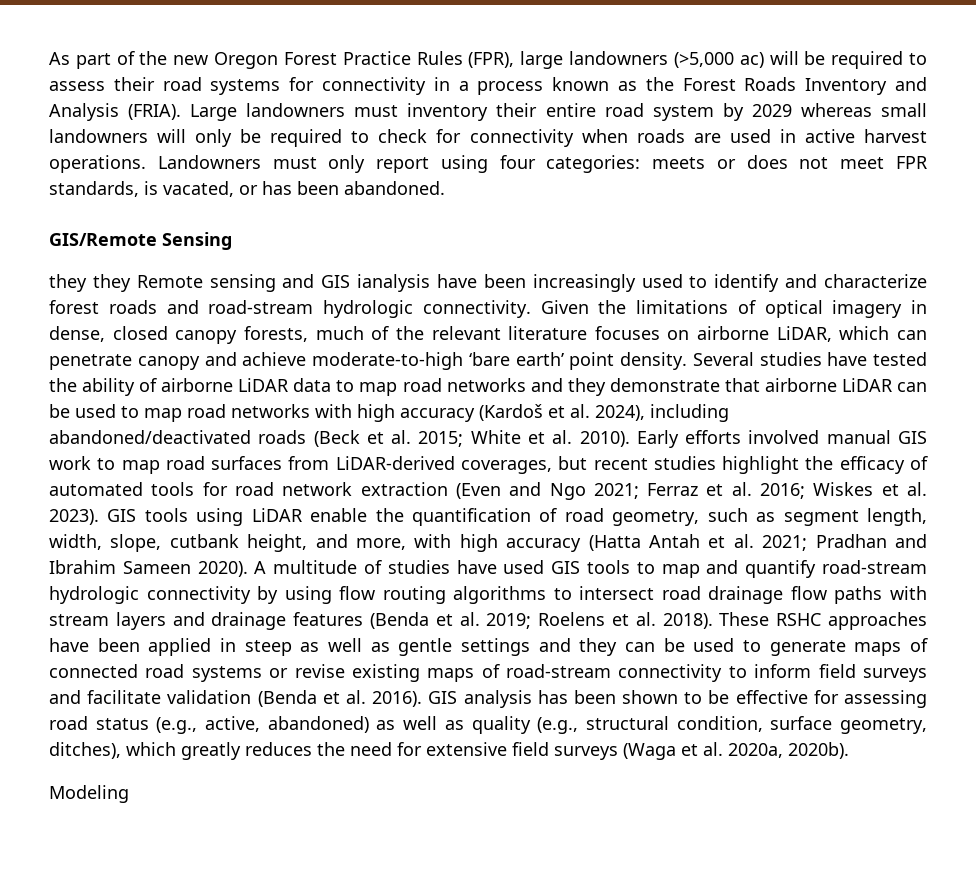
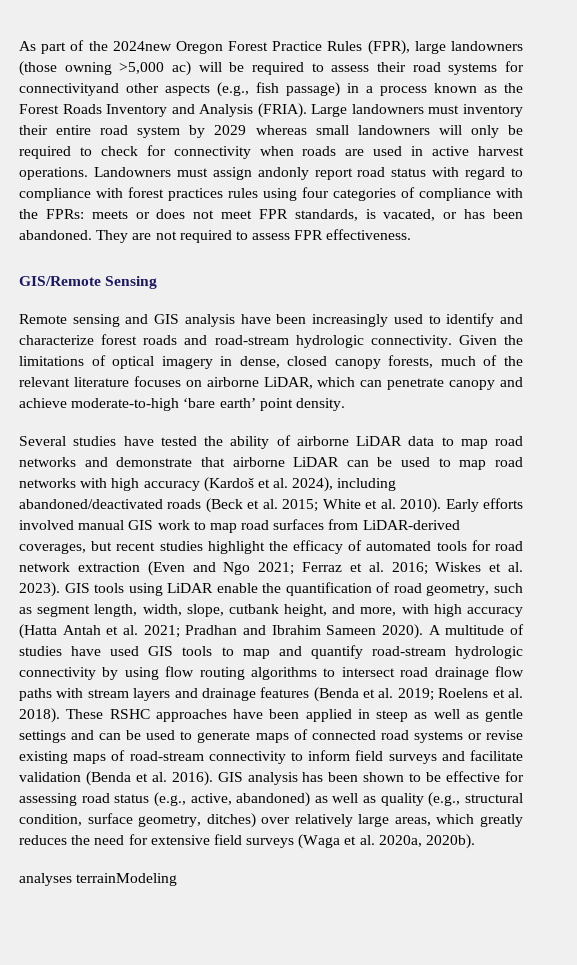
[173,55,209,65] new -> [112,41,172,51] 2024new
[673,52,734,68] (>5,000 -> [19,61,165,76] (those owning >5,000
[322,77,427,95] connectivity -> [19,82,340,97] connectivityand other aspects (e.g., fish passage)
[328,155,641,173] only report using four categories: -> [212,167,523,180] [19,187,523,201] [19,209,84,219] assign andonly report road status with regard to compliance with forest practices rules using four categories of compliance with the FPRs:
(445, 188) none -> [96,229,412,243] They are not required to assess FPR effectiveness.
[49,274,131,292] they they -> (158, 282) none
[357,274,431,292] ianalysis -> [184,314,235,327] analysis
(687, 361) none -> (345, 404) //
[567,378,606,396] they -> (108, 462) none
[579,638,618,656] they -> (95, 735) none
[49,742,121,759] ditches), -> [206,813,431,828] ditches) over relatively large areas,
[49,785,129,803] Modeling -> [19,873,178,886] analyses terrainModeling

